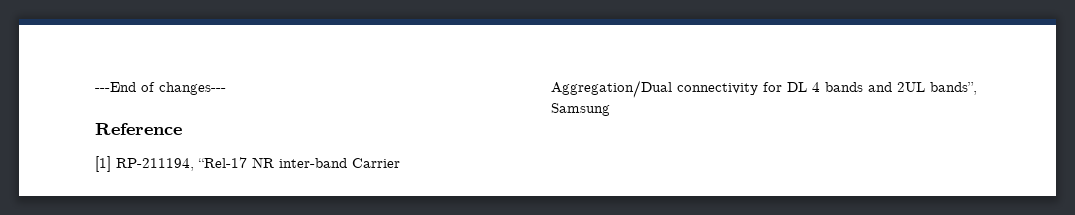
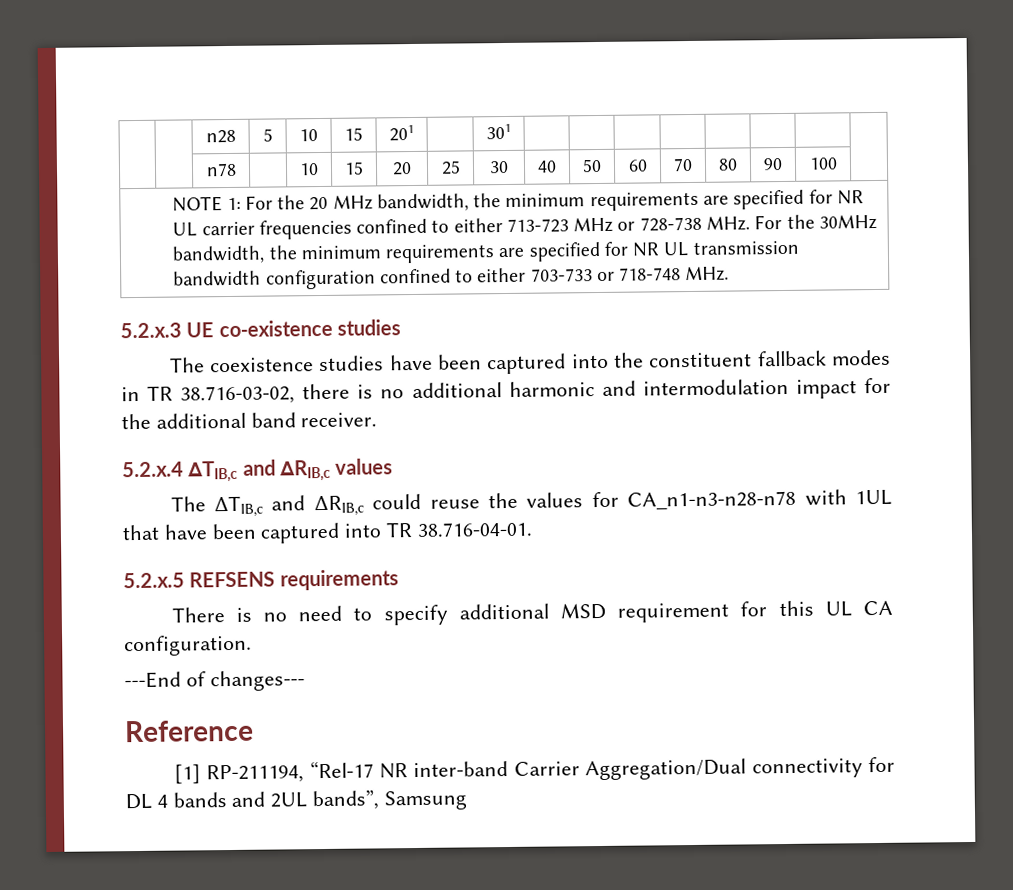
(95, 87) none -> [205,129,236,144] [262,128,273,142] [299,129,318,142] [344,127,363,141] [389,124,414,142] [486,123,511,140] [205,162,237,177] [299,163,319,176] [344,161,364,175] [392,162,412,176] [440,160,461,175] [489,160,509,174] [537,160,557,173] [582,158,602,173] [627,159,648,172] [673,157,693,172] [718,158,738,171] [763,158,783,171] [808,157,838,170] [172,189,864,212] [172,214,877,240] [172,240,799,264] [173,266,730,290] [120,319,401,339] [169,349,892,375] [121,377,891,405] [121,412,378,430] [122,458,394,483] [170,489,892,518] [122,521,532,544] [123,569,399,591] [171,600,893,626] [124,634,252,657] | | n28 | 5 | 10 | 15 | 201 | | 301 | | | | | | | | // | | n78 | | 10 | 15 | 20 | 25 | 30 | 40 | 50 | 60 | 70 | 80 | 90 | 100 | // NOTE 1: For the 20 MHz bandwidth, the minimum requirements are specified for NR UL carrier frequencies confined to either 713-723 MHz or 728-738 MHz. For the 30MHz bandwidth, the minimum requirements are specified for NR UL transmission bandwidth configuration confined to either 703-733 or 718-748 MHz. // 5.2.x.3 UE co-existence studies // The coexistence studies have been captured into the constituent fallback modes in TR 38.716-03-02, there is no additional harmonic and intermodulation impact for the additional band receiver. // 5.2.x.4 ∆TIB,c and ∆RIB,c values // The ΔTIB,c and ΔRIB,c could reuse the values for CA_n1-n3-n28-n78 with 1UL that have been captured into TR 38.716-04-01. // 5.2.x.5 REFSENS requirements // There is no need to specify additional MSD requirement for this UL CA configuration. //

